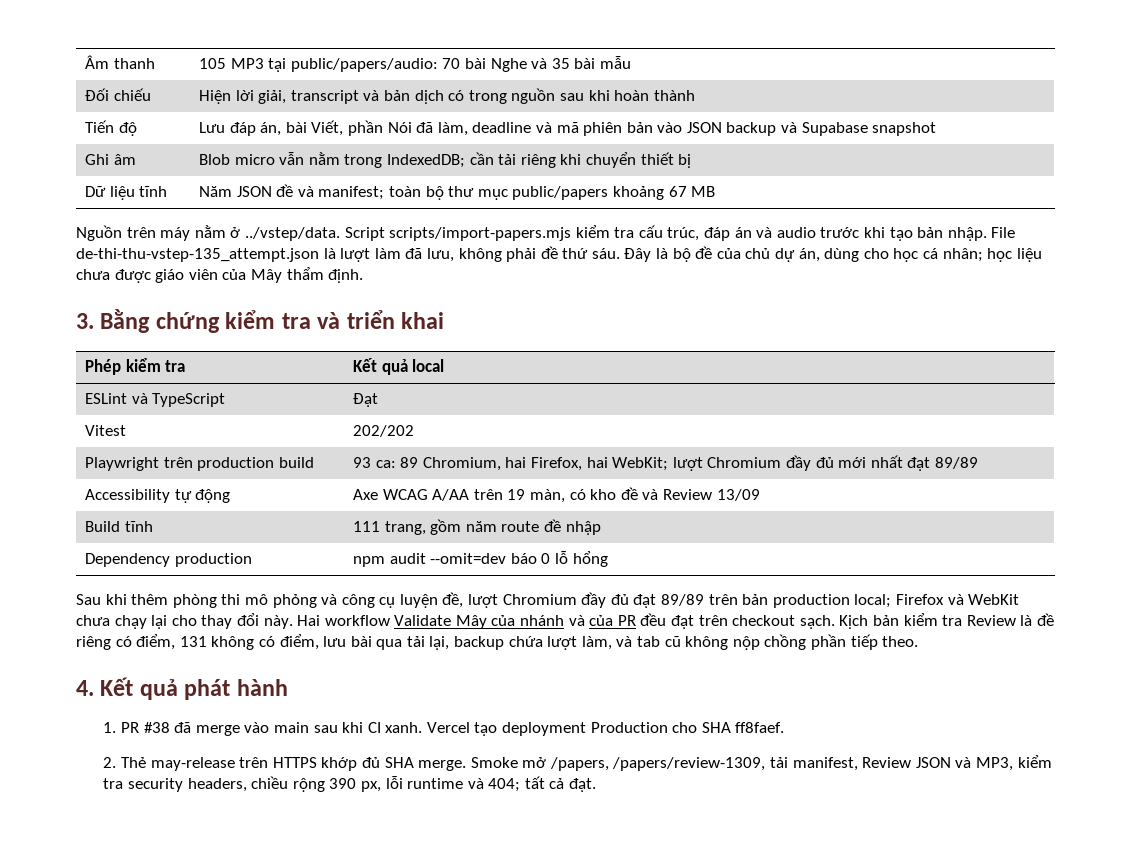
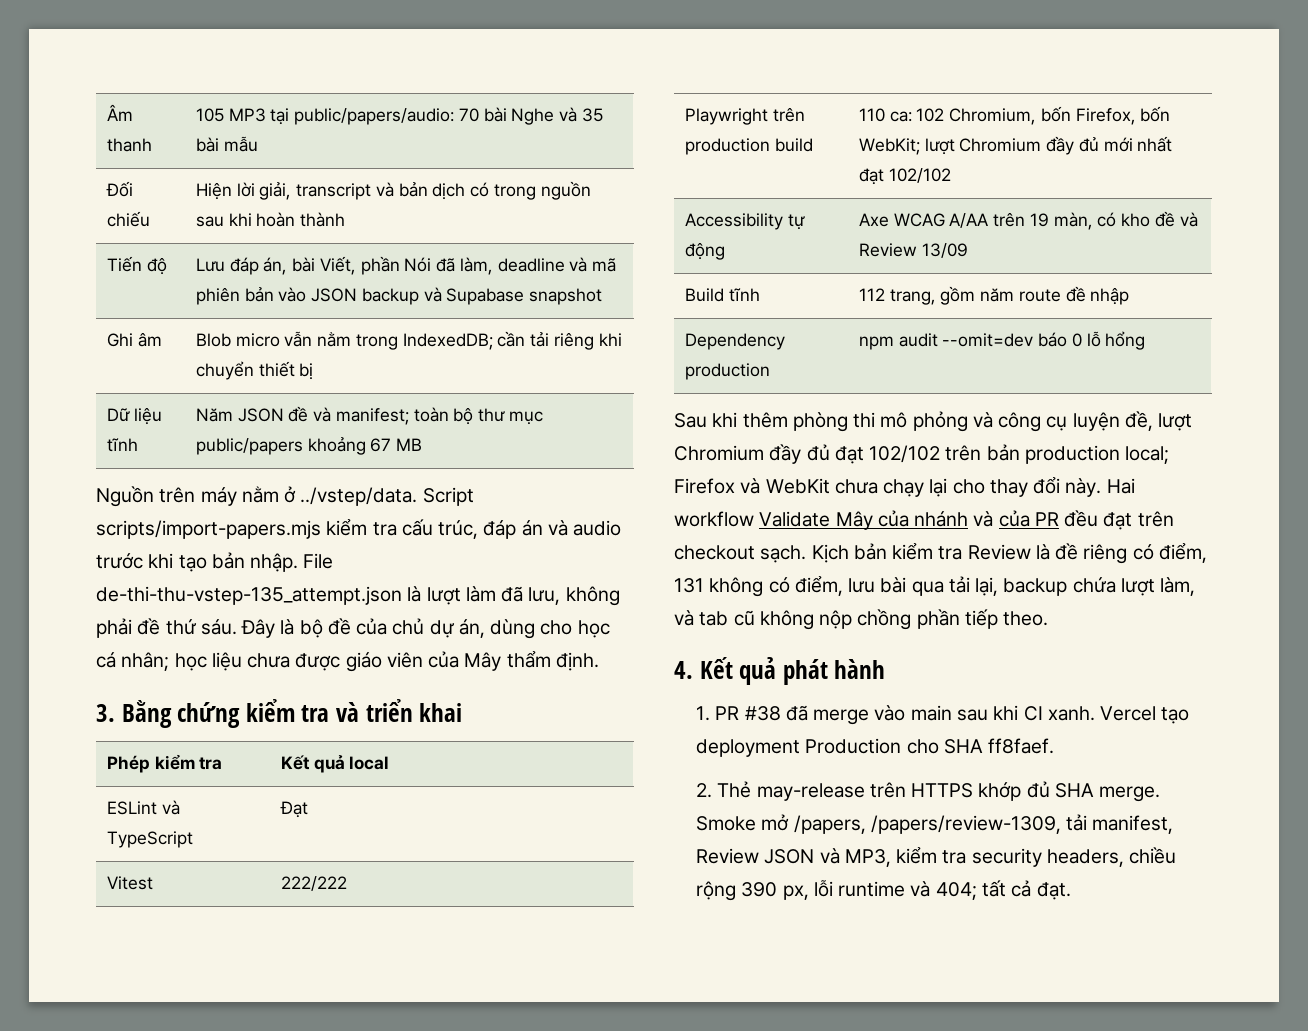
[353,425,415,437] 202/202 -> [280,876,347,891] 222/222
[353,457,608,471] 93 ca: 89 Chromium, hai Firefox, hai -> [858,106,1171,125] 110 ca: 102 Chromium, bốn Firefox, bốn
[934,457,978,469] 89/89 -> [888,168,951,183] 102/102
[353,521,381,532] 111 -> [858,288,885,301] 112
[661,594,705,606] 89/89 -> [869,445,941,463] 102/102

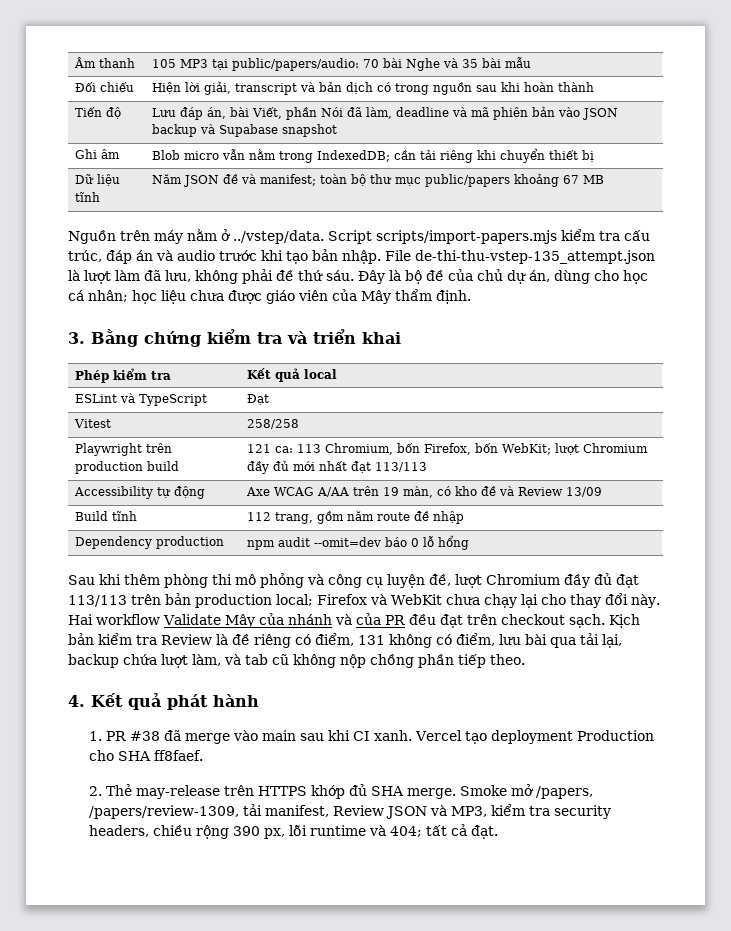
[280,876,347,891] 222/222 -> [246,419,299,429] 258/258
[858,108,945,122] 110 ca: 102 -> [246,444,321,453] 121 ca: 113
[888,168,951,183] 102/102 -> [374,462,427,472] 113/113
[869,445,941,463] 102/102 -> [68,595,127,607] 113/113

